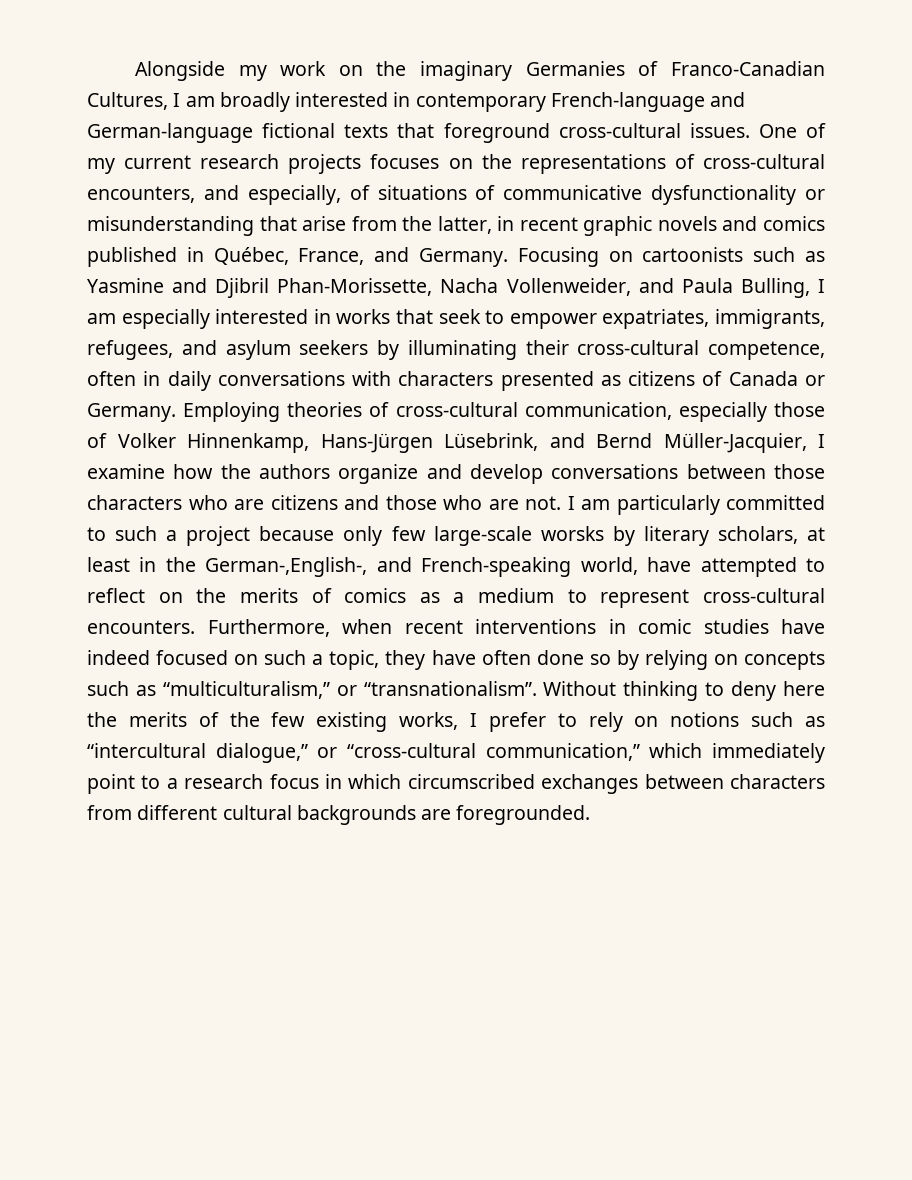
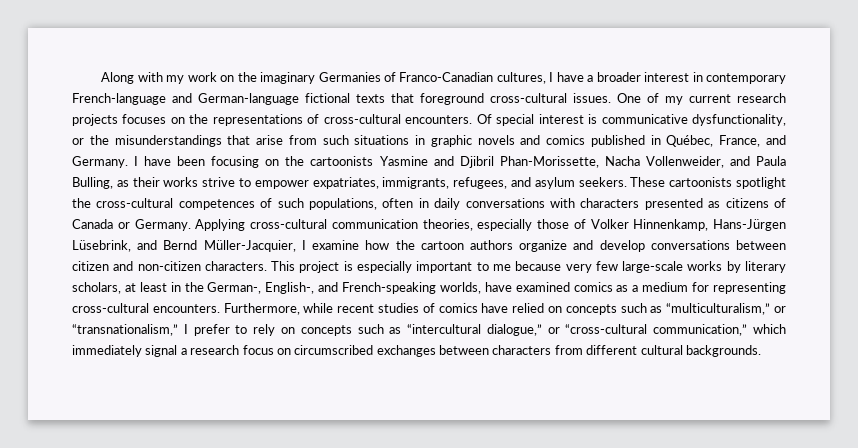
[134,61,225,81] Alongside -> [101,72,163,84] Along with
[87,92,389,112] Cultures, I am broadly interested -> [496,72,690,84] cultures, I have a broader interest
[87,185,825,205] [87,216,578,236] encounters, and especially, of situations of communicative dysfunctionality or misunderstanding that arise from the latter, in recent -> [405,114,786,126] [72,135,426,147] encounters. Of special interest is communicative dysfunctionality, or the misunderstandings that arise from such situations in
[517,247,825,267] Focusing on cartoonists such as -> [134,156,374,168] I have been focusing on the cartoonists
[817,279,825,293] [87,309,481,329] I am especially interested in works that seek -> [116,177,236,187] as their works strive
[299,340,825,360] seekers by illuminating their cross-cultural competence, -> [578,177,786,189] [72,198,377,210] seekers. These cartoonists spotlight the cross-cultural competences of such populations,
[183,402,672,422] Employing theories of cross-cultural communication, -> [195,219,473,231] Applying cross-cultural communication theories,
(251, 471) none -> [420,241,464,250] cartoon
[774,464,825,479] [87,495,825,515] [87,526,383,546] those characters who are citizens and those who are not. I am particularly committed to such a project because only -> [72,261,592,273] citizen and non-citizen characters. This project is especially important to me because very
[540,526,604,541] worsks -> [687,261,723,271] works
[205,557,826,577] [87,588,332,603] German-,English-, and French-speaking world, have attempted to reflect on the merits of -> [207,282,570,294] German-, English-, and French-speaking worlds, have examined
[567,589,690,608] to represent -> [692,282,786,294] for representing
[342,619,825,634] [87,650,708,670] when recent interventions in comic studies have indeed focused on such a topic, they have often done so by relying -> [303,303,545,313] while recent studies of comics have relied
[363,681,826,701] [87,712,459,732] “transnationalism”. Without thinking to deny here the merits of the few existing works, -> [72,324,178,336] “transnationalism,”
[670,712,740,727] notions -> [300,325,352,336] concepts
[87,774,161,794] point to -> [145,345,178,357] signal
[325,774,402,789] in which -> [276,348,291,355] on
[296,805,591,825] backgrounds are foregrounded. -> [685,345,761,357] backgrounds.

